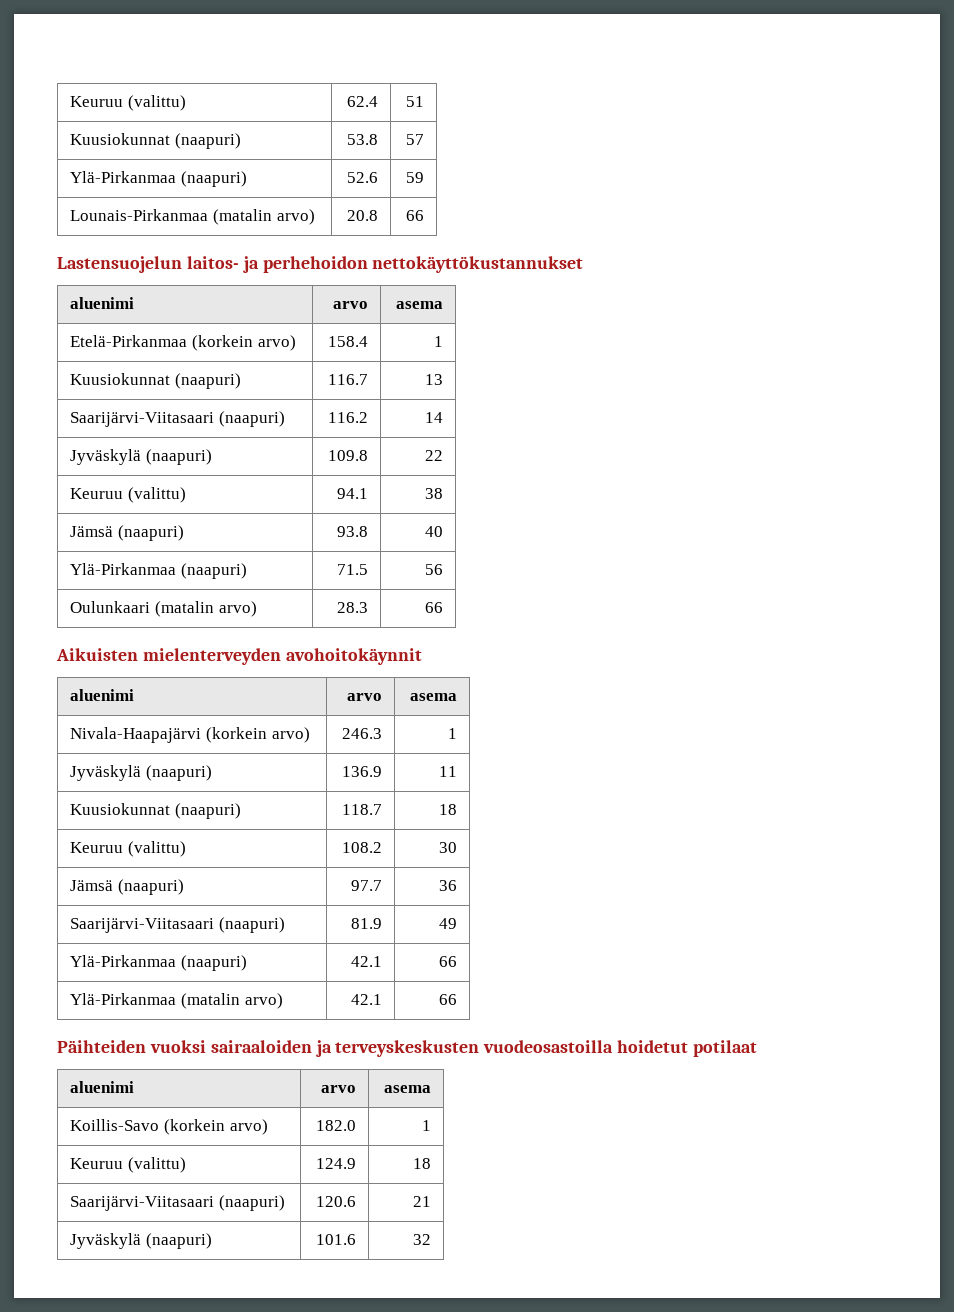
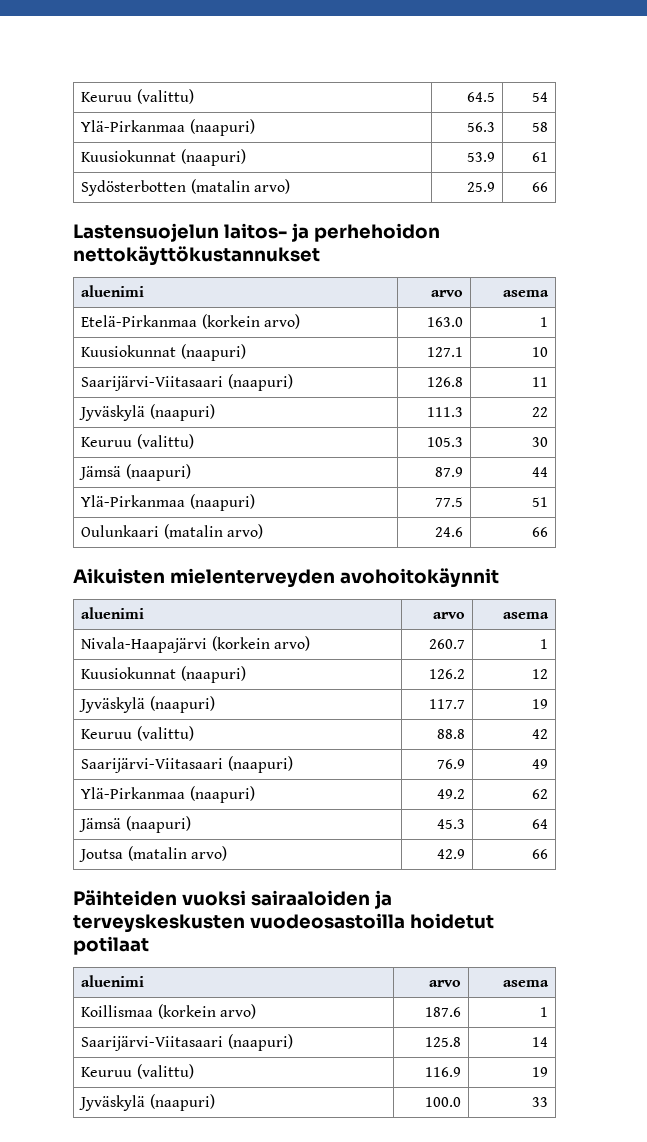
[70,95,186,111] [346,96,378,107] [405,96,424,107] [70,133,241,149] [346,134,378,145] [405,134,424,145] [70,171,247,187] [346,172,378,183] [405,172,424,183] [70,209,315,225] [346,210,378,221] Keuruu (valittu) | 62.4 | 51 // Kuusiokunnat (naapuri) | 53.8 | 57 // Ylä-Pirkanmaa (naapuri) | 52.6 | 59 // Lounais-Pirkanmaa (matalin arvo) | 20.8 -> [81,89,194,104] [466,92,495,102] [531,92,548,102] [81,119,255,136] [466,122,495,132] [531,122,548,132] [81,149,246,166] [466,152,495,162] [531,152,548,162] [81,179,290,196] [466,182,495,192] Keuruu (valittu) | 64.5 | 54 // Ylä-Pirkanmaa (naapuri) | 56.3 | 58 // Kuusiokunnat (naapuri) | 53.9 | 61 // Sydösterbotten (matalin arvo) | 25.9
[327,336,368,347] [433,336,443,347] [70,373,241,389] [327,374,368,385] [424,374,443,385] [70,411,285,427] [327,412,368,423] [424,412,443,423] [70,449,212,465] [327,450,368,461] 158.4 | 1 // Kuusiokunnat (naapuri) | 116.7 | 13 // Saarijärvi-Viitasaari (naapuri) | 116.2 | 14 // Jyväskylä (naapuri) | 109.8 -> [426,317,463,327] [539,317,548,327] [81,344,246,361] [426,347,463,357] [531,347,548,357] [81,374,293,391] [426,377,463,387] [531,377,548,387] [79,404,215,421] [426,407,463,417] 163.0 | 1 // Kuusiokunnat (naapuri) | 127.1 | 10 // Saarijärvi-Viitasaari (naapuri) | 126.8 | 11 // Jyväskylä (naapuri) | 111.3
[336,488,368,499] [424,488,443,499] [70,525,184,541] [336,526,368,537] [424,526,443,537] [70,563,247,579] [336,564,368,575] [424,564,443,575] 94.1 | 38 // Jämsä (naapuri) | 93.8 | 40 // Ylä-Pirkanmaa (naapuri) | 71.5 | 56 -> [426,437,463,447] [531,437,548,447] [79,464,191,481] [434,467,463,477] [531,467,548,477] [81,494,255,511] [434,497,463,507] [531,497,548,507] 105.3 | 30 // Jämsä (naapuri) | 87.9 | 44 // Ylä-Pirkanmaa (naapuri) | 77.5 | 51
[336,602,368,613] 28.3 -> [434,527,463,537] 24.6
[341,728,382,739] [447,728,457,739] [70,765,212,781] [341,766,382,777] [438,766,457,777] [70,803,241,819] [341,804,382,815] [438,804,457,815] [70,841,186,857] [341,842,382,853] [438,842,457,853] [70,879,184,895] [350,880,382,891] [438,880,457,891] [70,917,285,933] [350,918,382,929] 246.3 | 1 // Jyväskylä (naapuri) | 136.9 | 11 // Kuusiokunnat (naapuri) | 118.7 | 18 // Keuruu (valittu) | 108.2 | 30 // Jämsä (naapuri) | 97.7 | 36 // Saarijärvi-Viitasaari (naapuri) | 81.9 -> [428,639,465,649] [539,639,548,649] [81,666,246,683] [428,669,465,679] [531,669,548,679] [79,696,215,713] [428,699,465,709] [531,699,548,709] [81,726,194,741] [436,729,465,739] [531,729,548,739] [81,756,293,773] [436,759,465,769] 260.7 | 1 // Kuusiokunnat (naapuri) | 126.2 | 12 // Jyväskylä (naapuri) | 117.7 | 19 // Keuruu (valittu) | 88.8 | 42 // Saarijärvi-Viitasaari (naapuri) | 76.9
[350,956,382,967] [438,956,457,967] [70,993,283,1009] [350,994,382,1005] 42.1 | 66 // Ylä-Pirkanmaa (matalin arvo) | 42.1 -> [436,789,465,799] [531,789,548,799] [79,816,191,833] [436,819,465,829] [531,819,548,829] [79,846,227,862] [436,849,465,859] 49.2 | 62 // Jämsä (naapuri) | 45.3 | 64 // Joutsa (matalin arvo) | 42.9
[70,1119,268,1135] [315,1120,356,1131] [421,1120,431,1131] [70,1157,186,1173] [315,1158,356,1169] [412,1158,431,1169] [70,1195,285,1211] [315,1196,356,1207] [412,1196,431,1207] [70,1233,212,1249] [315,1234,356,1245] [412,1234,431,1245] Koillis-Savo (korkein arvo) | 182.0 | 1 // Keuruu (valittu) | 124.9 | 18 // Saarijärvi-Viitasaari (naapuri) | 120.6 | 21 // Jyväskylä (naapuri) | 101.6 | 32 -> [81,1004,256,1019] [424,1007,461,1017] [539,1007,548,1017] [81,1034,293,1051] [424,1037,461,1047] [531,1037,548,1047] [81,1064,194,1079] [424,1067,461,1077] [531,1067,548,1077] [79,1094,215,1111] [424,1097,461,1107] [531,1097,548,1107] Koillismaa (korkein arvo) | 187.6 | 1 // Saarijärvi-Viitasaari (naapuri) | 125.8 | 14 // Keuruu (valittu) | 116.9 | 19 // Jyväskylä (naapuri) | 100.0 | 33

